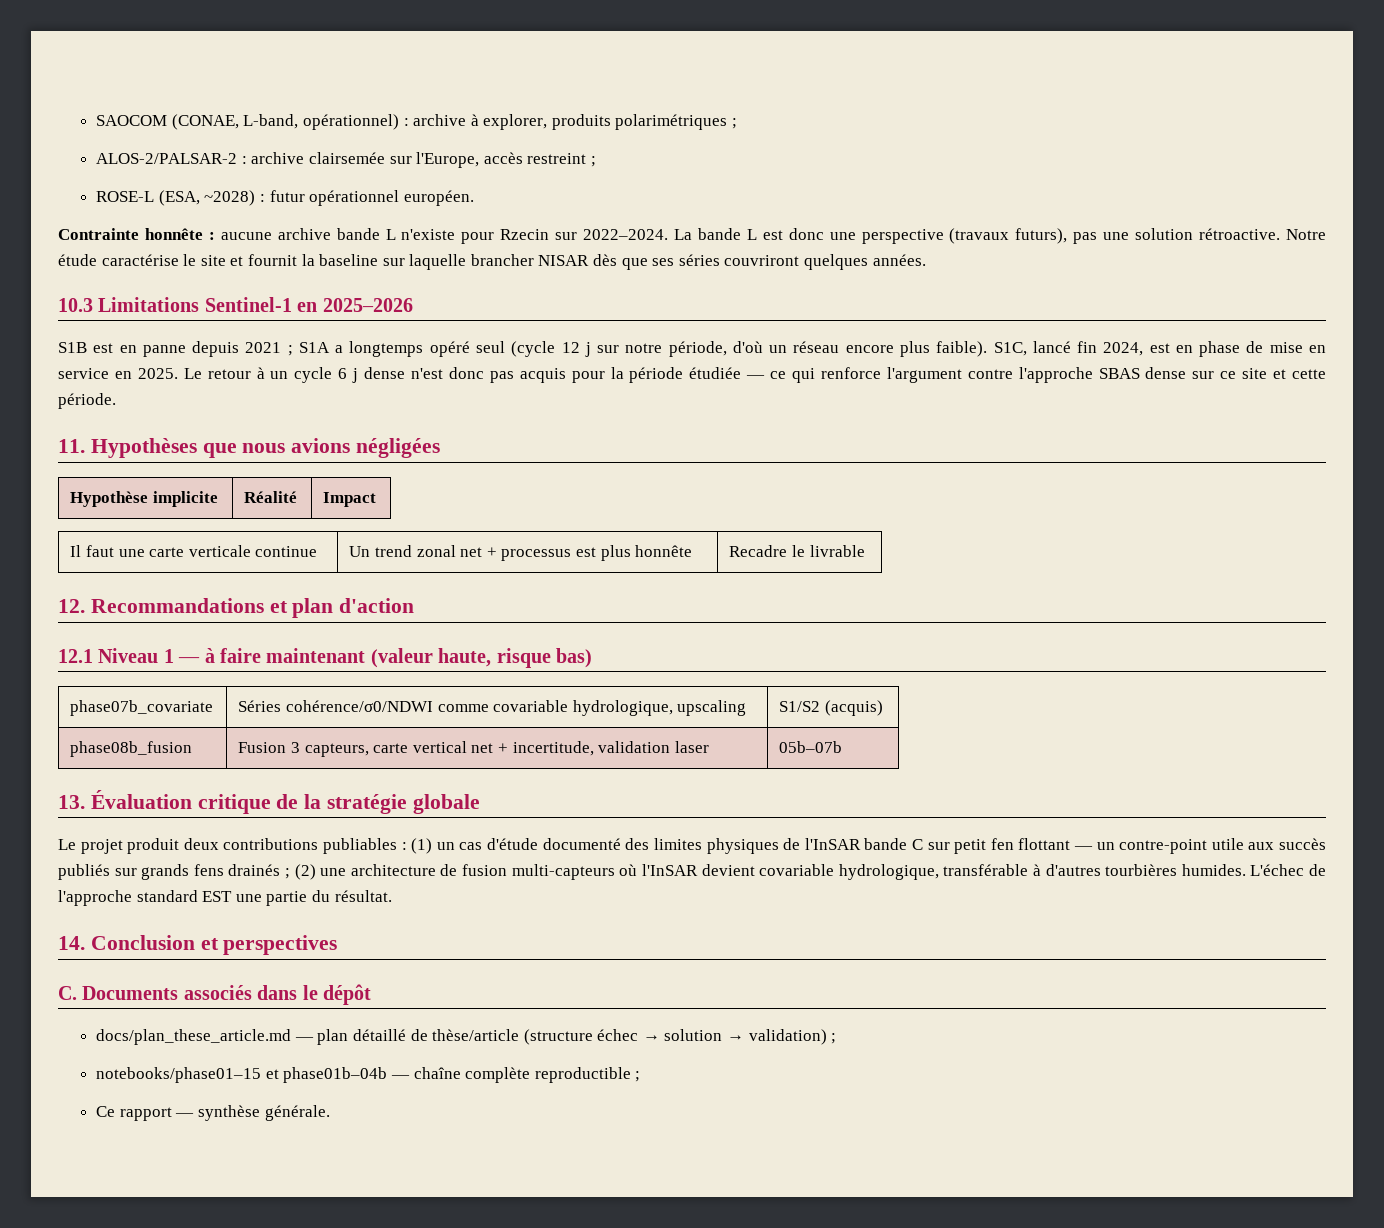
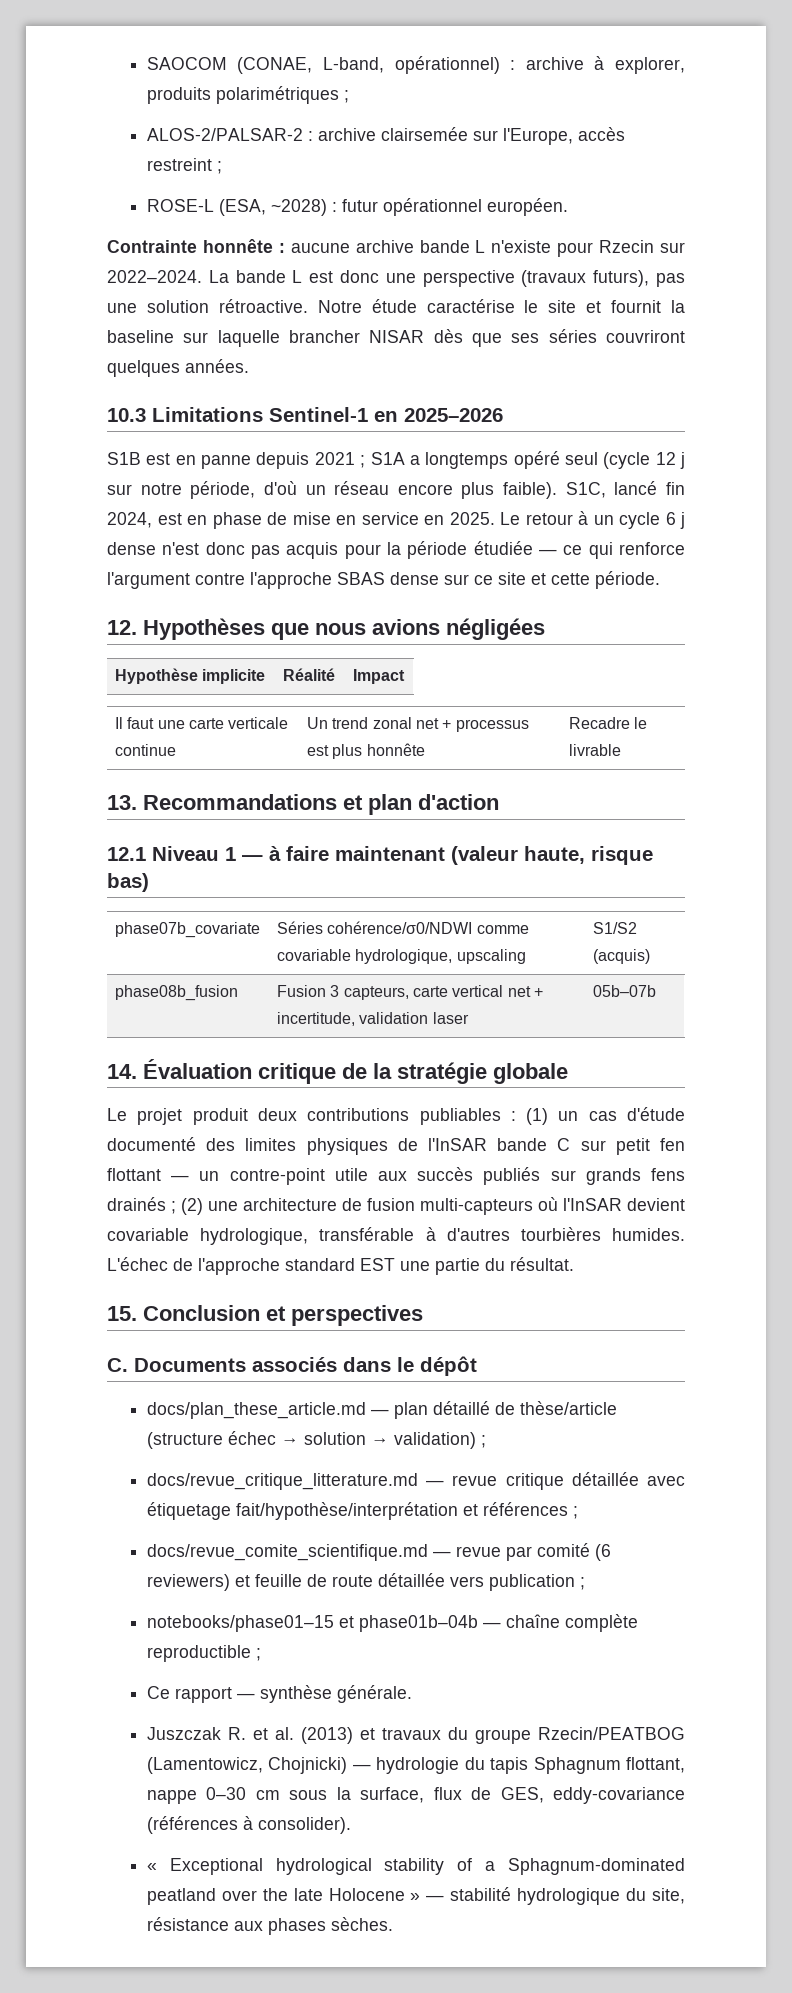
[58,439,85,453] 11. -> [107,620,137,635] 12.
[58,599,85,613] 12. -> [107,795,137,810] 13.
[58,795,85,809] 13. -> [107,1064,137,1079] 14.
[58,936,85,950] 14. -> [107,1306,137,1321] 15.
(837, 1038) none -> [146,1472,685,1490] [146,1502,578,1520] [146,1543,611,1561] [146,1573,585,1591] // docs/revue_critique_litterature.md — revue critique détaillée avec étiquetage fait/hypothèse/interprétation et références ; // docs/revue_comite_scientifique.md — revue par comité (6 reviewers) et feuille de route détaillée vers publication ;
(330, 1113) none -> [146,1727,686,1744] [146,1757,686,1774] [146,1787,685,1804] [146,1816,351,1834] [146,1858,686,1875] [146,1887,685,1905] [146,1917,393,1935] // Juszczak R. et al. (2013) et travaux du groupe Rzecin/PEATBOG (Lamentowicz, Chojnicki) — hydrologie du tapis Sphagnum flottant, nappe 0–30 cm sous la surface, flux de GES, eddy-covariance (références à consolider). // « Exceptional hydrological stability of a Sphagnum-dominated peatland over the late Holocene » — stabilité hydrologique du site, résistance aux phases sèches.

